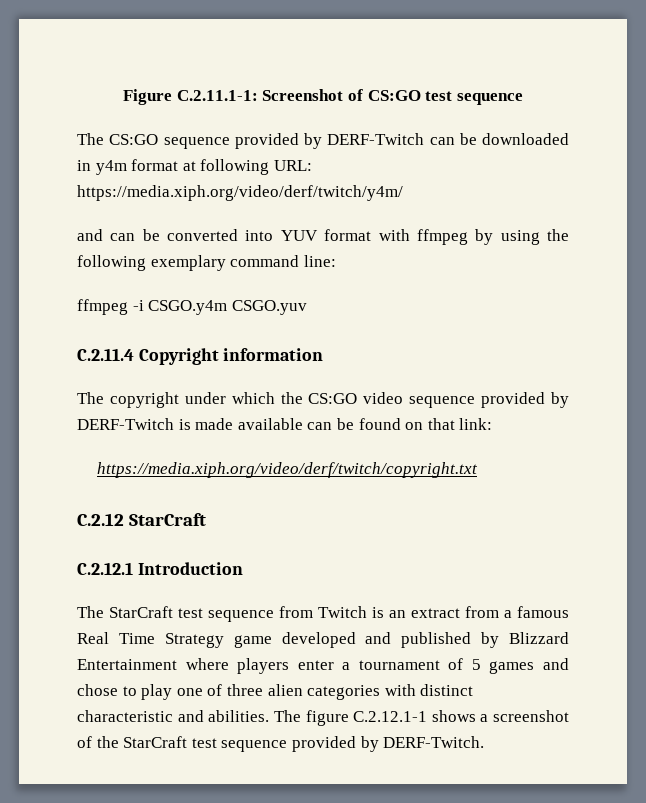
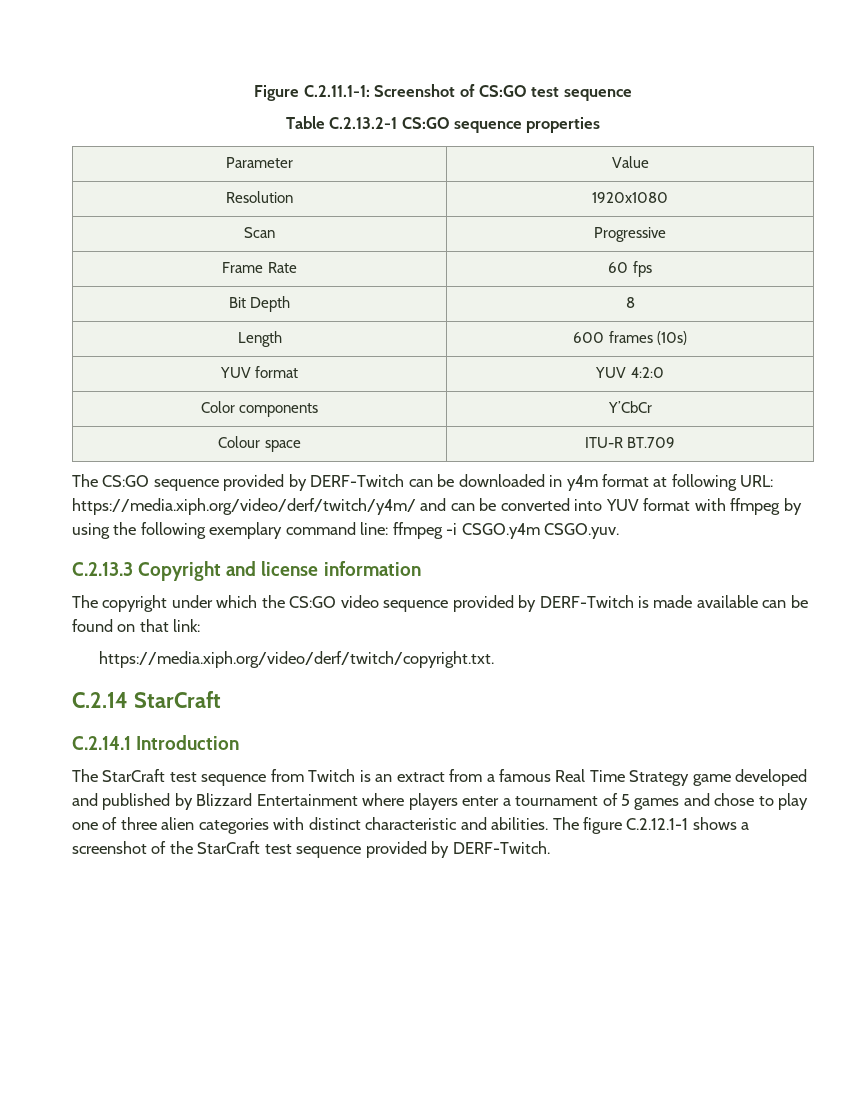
(523, 99) none -> [285,116,601,133] [226,157,293,168] [611,156,649,168] [226,191,293,203] [592,192,668,203] [244,227,275,238] [594,227,666,242] [222,262,297,273] [608,261,652,277] [228,296,291,312] [625,297,635,308] [237,331,282,347] [573,331,687,345] [219,366,299,378] [595,367,664,378] [200,401,319,417] [607,401,652,413] [218,436,301,452] [584,437,676,448] // Table C.2.13.2-1 CS:GO sequence properties // Parameter | Value // Resolution | 1920x1080 // Scan | Progressive // Frame Rate | 60 fps // Bit Depth | 8 // Length | 600 frames (10s) // YUV format | YUV 4:2:0 // Color components | Y’CbCr // Colour space | ITU-R BT.709
(403, 193) // -> (416, 506) none
(336, 261) // -> (389, 528) none
[231,300,307,315] [77,348,219,365] CSGO.yuv // C.2.11.4 Copyright -> [544,523,620,539] [72,561,319,581] CSGO.yuv. // C.2.13.3 Copyright and license
[97,462,479,478] [77,513,124,526] https://media.xiph.org/video/derf/twitch/copyright.txt // C.2.12 -> [99,651,495,668] [72,692,128,708] https://media.xiph.org/video/derf/twitch/copyright.txt. // C.2.14
[77,562,133,575] C.2.12.1 -> [72,736,131,750] C.2.14.1

